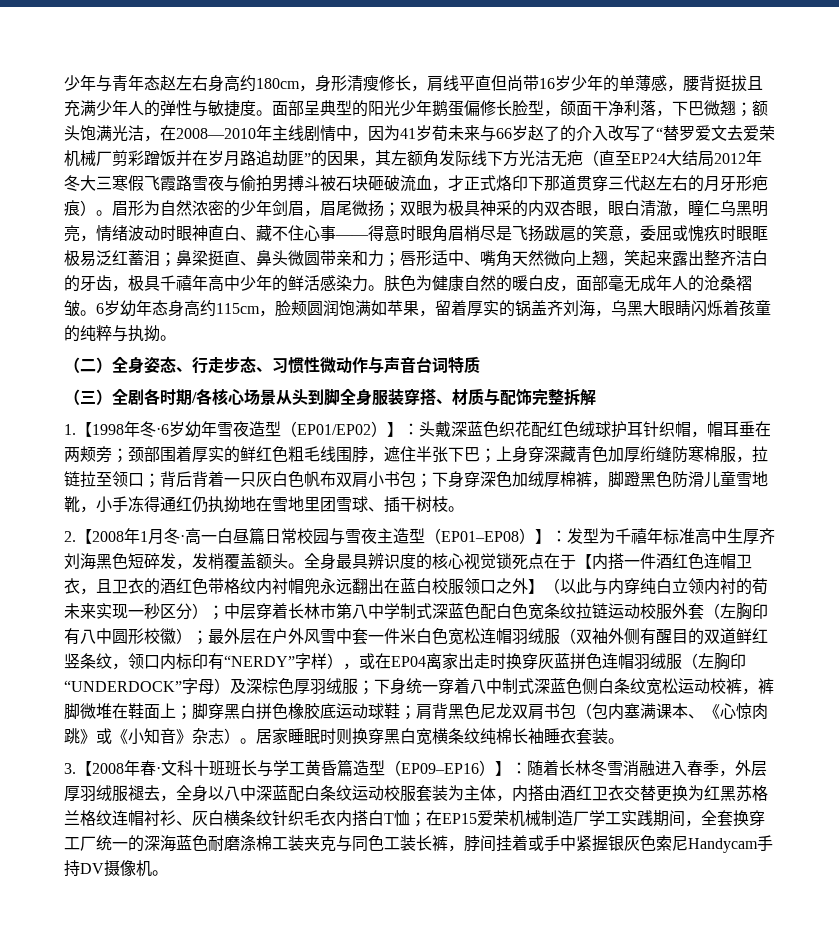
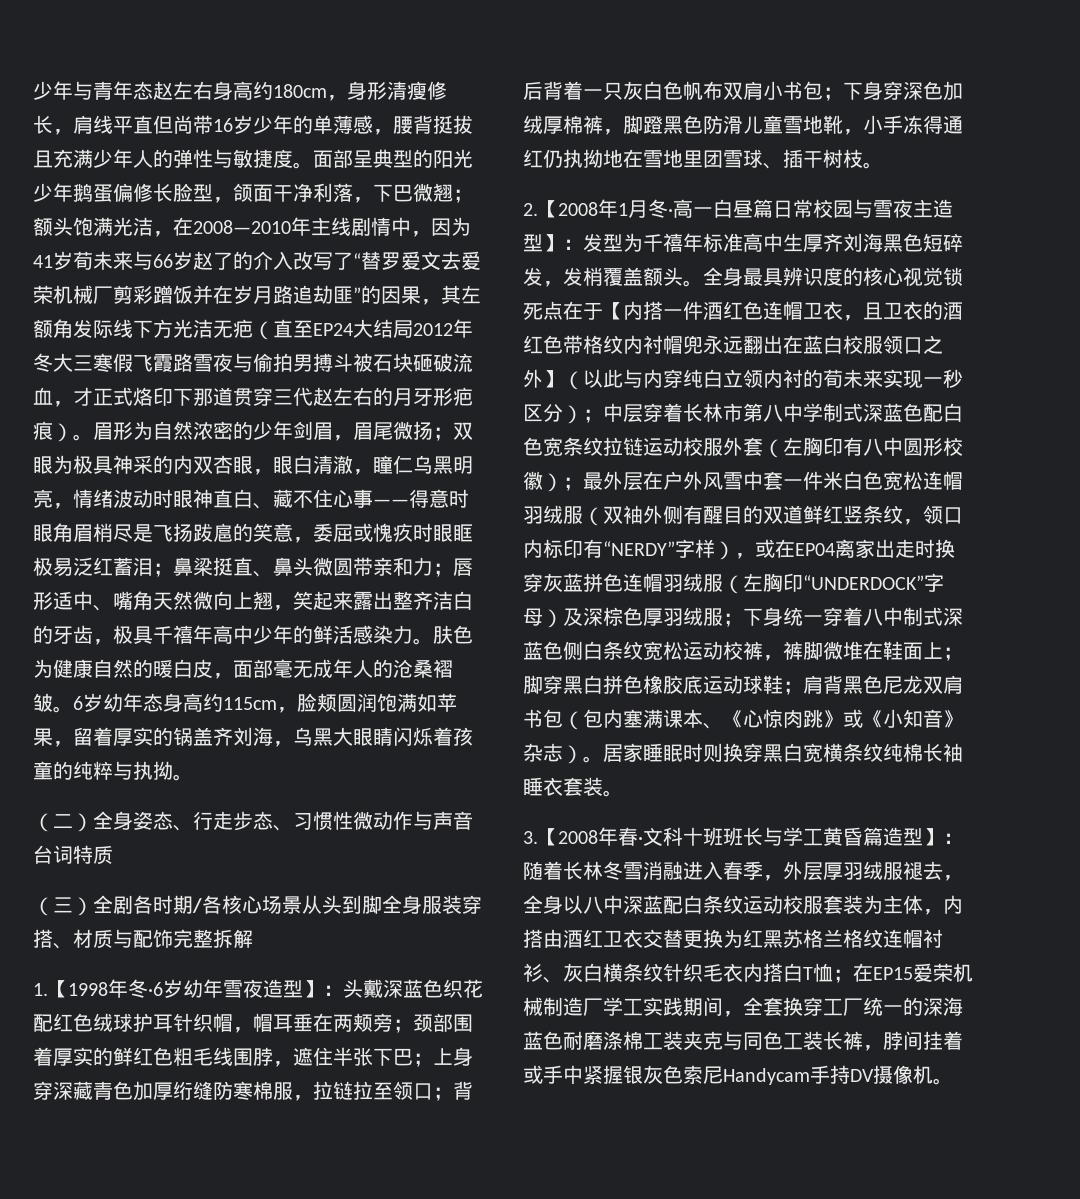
[281,421,387,437] （EP01/EP02） -> (303, 989) none
[425,528,535,544] （EP01–EP08） -> (543, 243) none
[385,760,495,776] （EP09–EP16） -> (923, 837) none

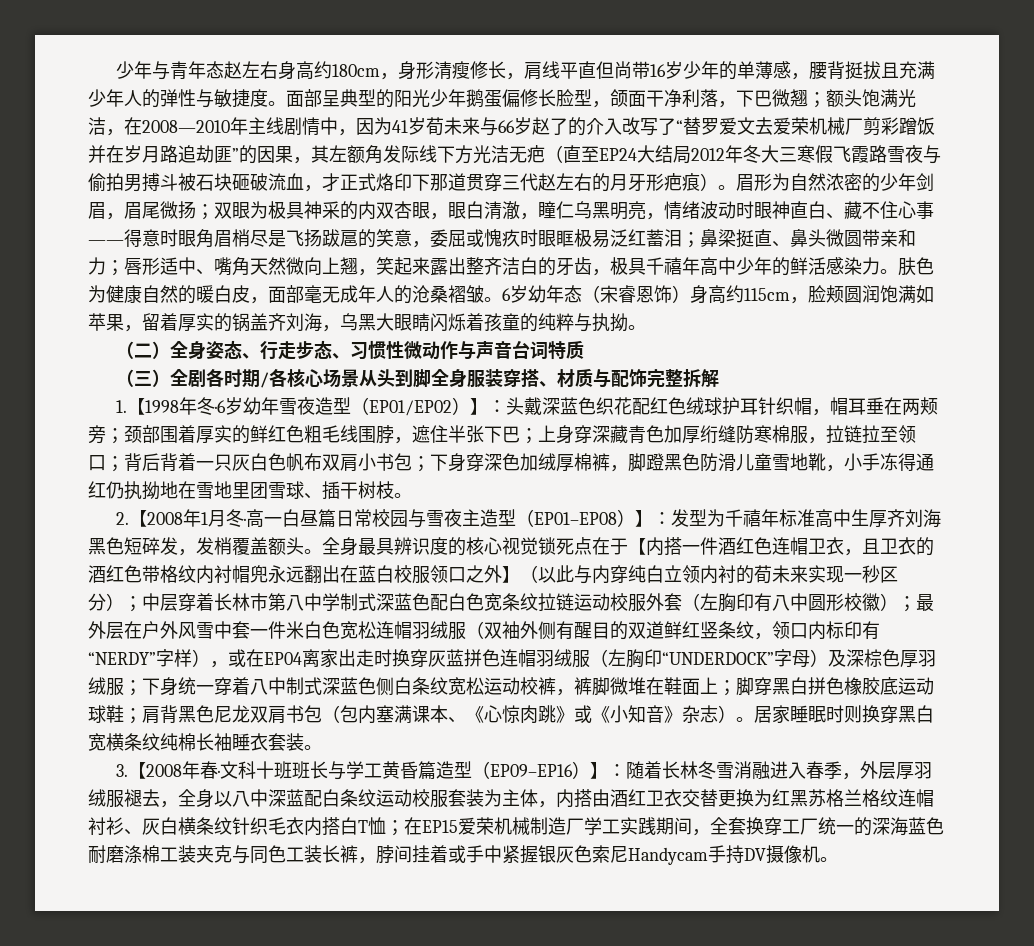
(163, 702) none -> [582,285,690,303] （宋睿恩饰）
(303, 989) none -> [350,397,470,416] （EP01/EP02）
(543, 243) none -> [515,509,635,527] （EP01–EP08）
(923, 837) none -> [471,761,590,779] （EP09–EP16）

